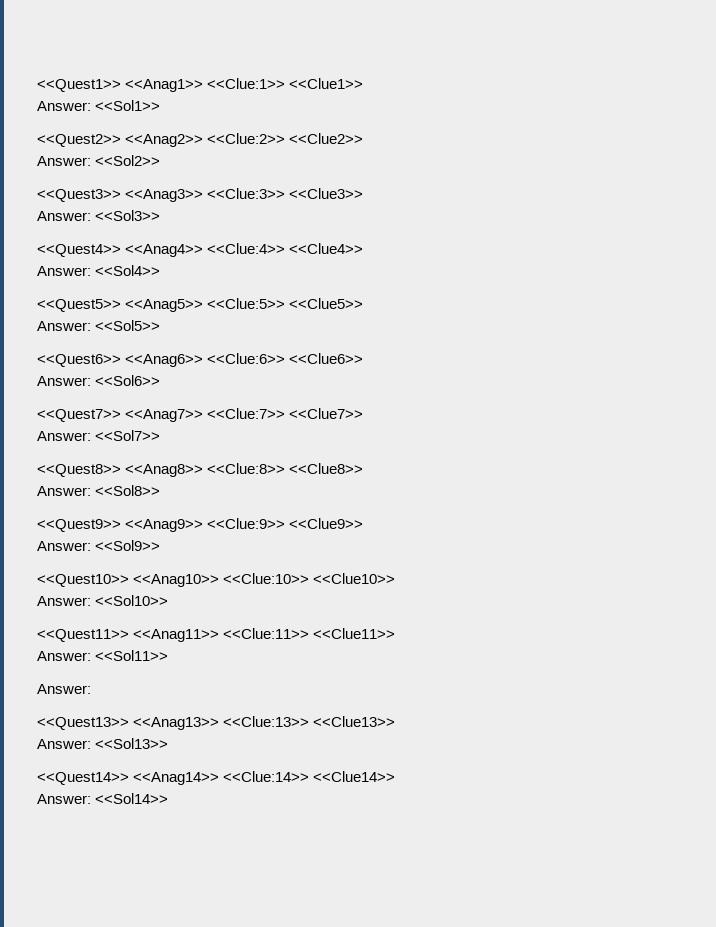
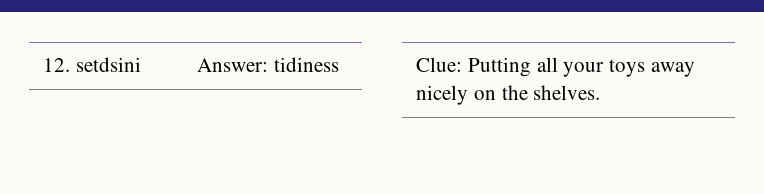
[37,78,364,92] [37,100,161,111] [37,133,364,147] [37,155,161,166] [37,188,364,202] [37,210,161,221] [37,243,364,257] [37,265,161,276] [37,298,364,312] [37,320,161,331] [37,353,364,367] [37,375,161,386] [37,408,364,422] [37,430,161,441] [37,463,364,477] [37,485,161,496] [37,518,364,532] [37,540,161,551] [37,573,396,587] [37,595,169,606] [37,628,396,642] [37,650,169,661] [37,684,91,694] [37,716,396,730] [37,738,169,749] [37,771,396,785] [37,793,169,804] <<Quest1>> <<Anag1>> <<Clue:1>> <<Clue1>> // Answer: <<Sol1>> // <<Quest2>> <<Anag2>> <<Clue:2>> <<Clue2>> // Answer: <<Sol2>> // <<Quest3>> <<Anag3>> <<Clue:3>> <<Clue3>> // Answer: <<Sol3>> // <<Quest4>> <<Anag4>> <<Clue:4>> <<Clue4>> // Answer: <<Sol4>> // <<Quest5>> <<Anag5>> <<Clue:5>> <<Clue5>> // Answer: <<Sol5>> // <<Quest6>> <<Anag6>> <<Clue:6>> <<Clue6>> // Answer: <<Sol6>> // <<Quest7>> <<Anag7>> <<Clue:7>> <<Clue7>> // Answer: <<Sol7>> // <<Quest8>> <<Anag8>> <<Clue:8>> <<Clue8>> // Answer: <<Sol8>> // <<Quest9>> <<Anag9>> <<Clue:9>> <<Clue9>> // Answer: <<Sol9>> // <<Quest10>> <<Anag10>> <<Clue:10>> <<Clue10>> // Answer: <<Sol10>> // <<Quest11>> <<Anag11>> <<Clue:11>> <<Clue11>> // Answer: <<Sol11>> // Answer: // <<Quest13>> <<Anag13>> <<Clue:13>> <<Clue13>> // Answer: <<Sol13>> // <<Quest14>> <<Anag14>> <<Clue:14>> <<Clue14>> // Answer: <<Sol14>> -> [43,57,141,72] [197,57,339,72] [416,57,695,77] [416,85,601,105] 12. setdsini | Answer: tidiness // Clue: Putting all your toys away nicely on the shelves.

